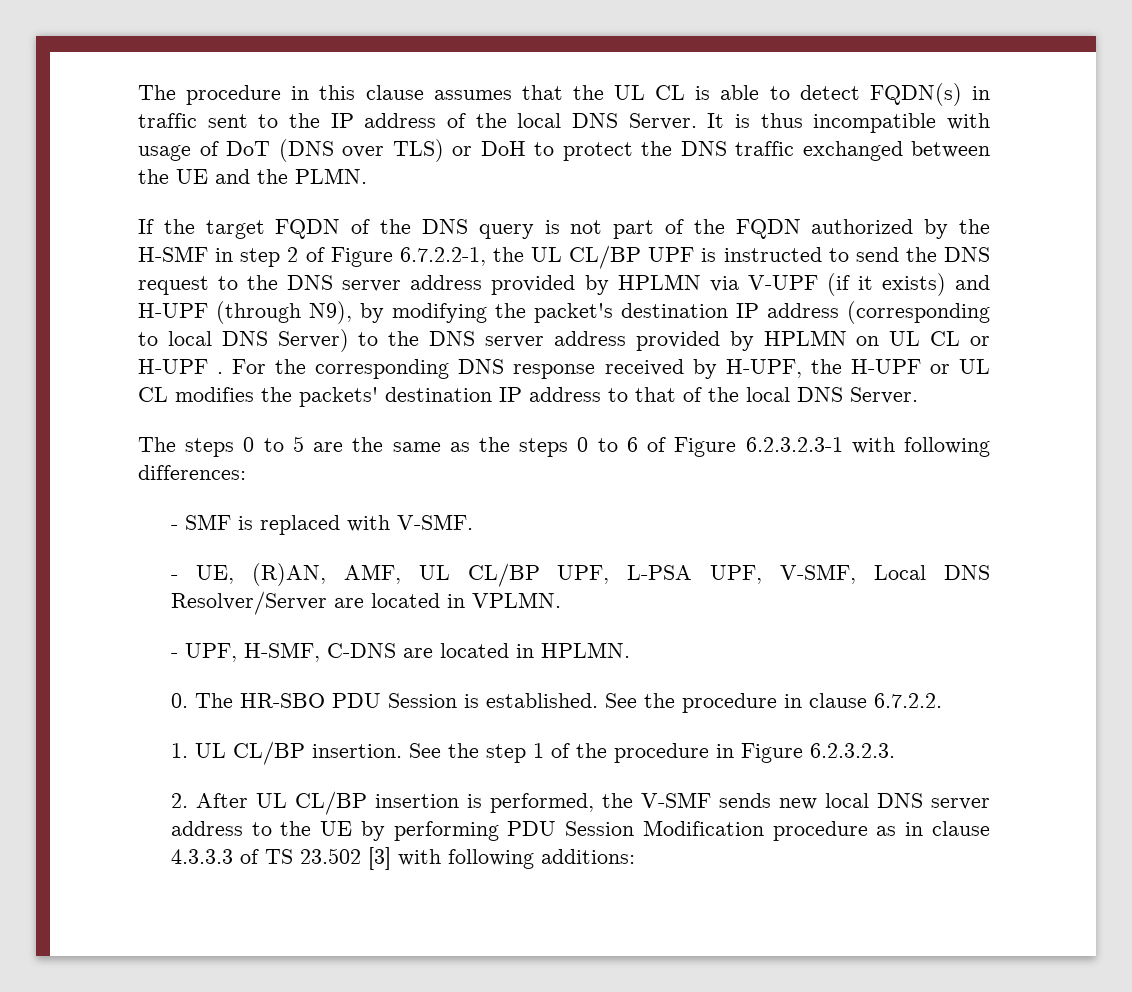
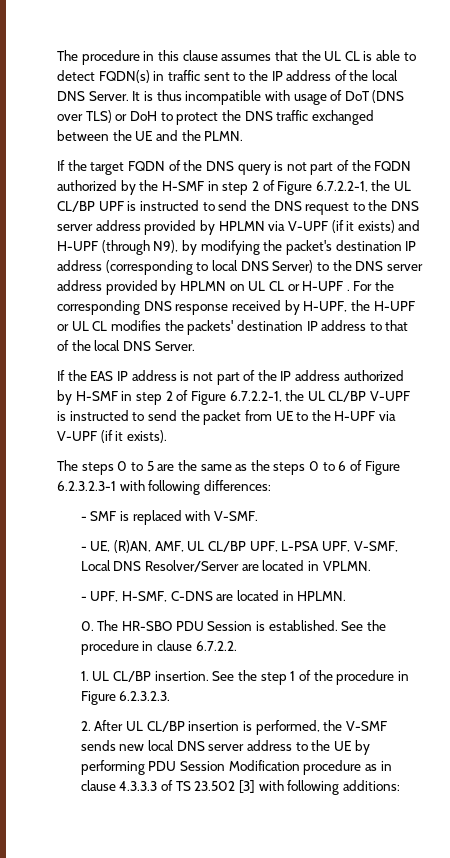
(918, 395) none -> [57,370,404,385] [57,390,411,405] [57,410,397,425] [57,430,167,443] // If the EAS IP address is not part of the IP address authorized by H-SMF in step 2 of Figure 6.7.2.2-1, the UL CL/BP V-UPF is instructed to send the packet from UE to the H-UPF via V-UPF (if it exists).

